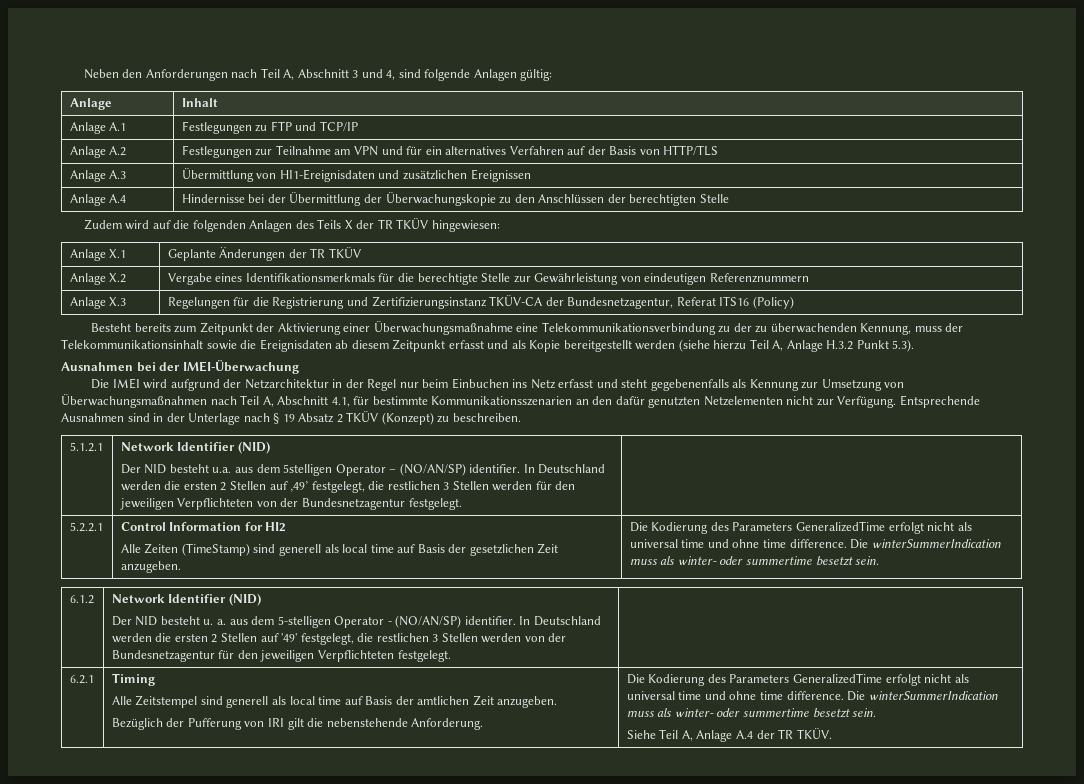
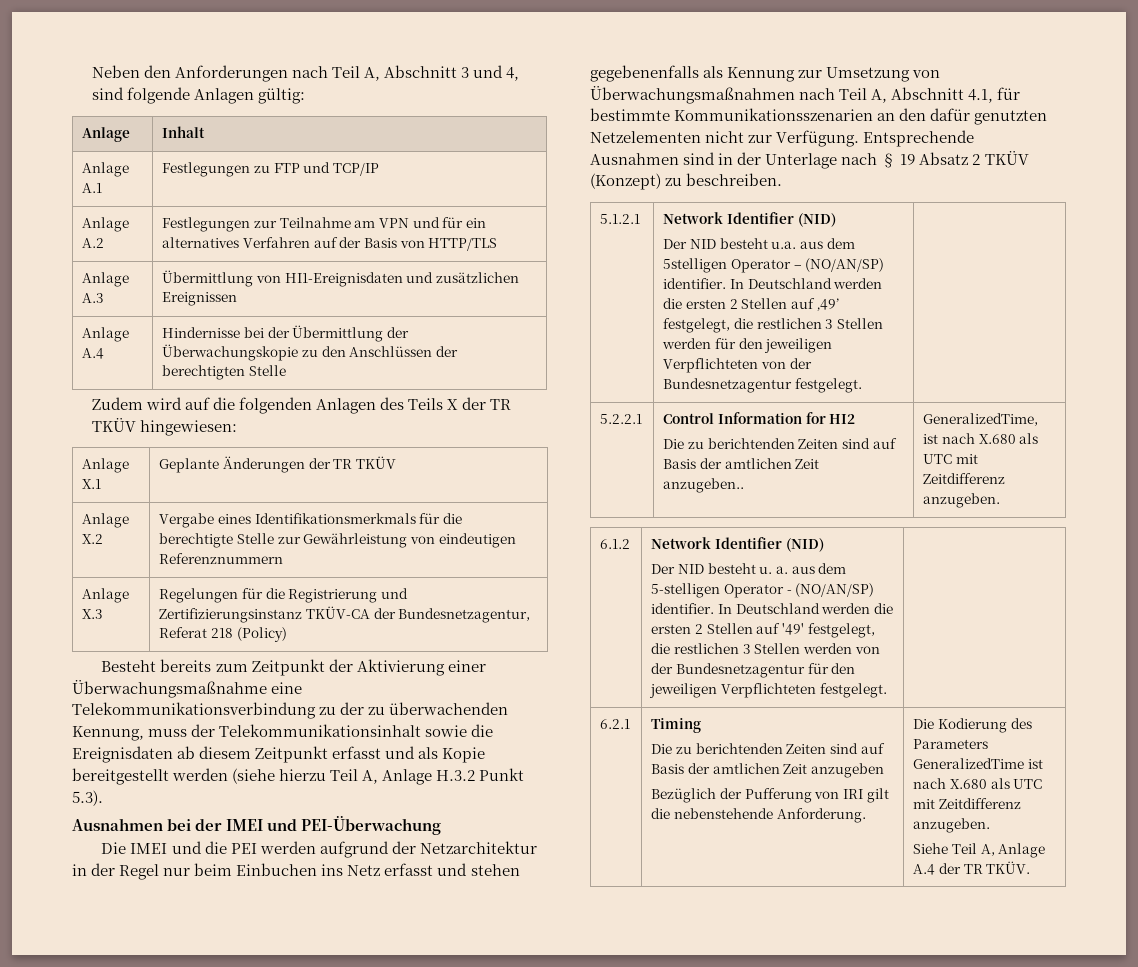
[719,296,750,306] ITS16 -> [210,628,233,638] 218
[182,360,299,374] IMEI-Überwachung -> [226,816,442,835] IMEI und PEI-Überwachung
[143,379,168,389] wird -> [171,841,316,854] und die PEI werden
[621,379,648,388] steht -> [470,864,520,876] stehen
[120,543,559,556] [120,561,181,573] [629,521,972,534] [629,539,1001,549] [629,556,880,566] Alle Zeiten (TimeStamp) sind generell als local time auf Basis der gesetzlichen Zeit anzugeben. | Die Kodierung des Parameters GeneralizedTime erfolgt nicht als universal time und ohne time difference. Die winterSummerIndication muss als winter- oder summertime besetzt sein. -> [663,438,897,449] [663,458,820,469] [663,478,745,493] [923,413,1039,426] [923,433,1039,444] [923,454,978,464] [923,473,1006,484] [923,493,1001,508] Die zu berichtenden Zeiten sind auf Basis der amtlichen Zeit anzugeben.. | GeneralizedTime, ist nach X.680 als UTC mit Zeitdifferenz anzugeben.
[111,695,558,708] Alle Zeitstempel sind generell als local time auf Basis der amtlichen Zeit anzugeben. -> [651,743,885,754] [651,763,884,778] Die zu berichtenden Zeiten sind auf Basis der amtlichen Zeit anzugeben
[885,674,969,686] [626,691,998,701] [626,708,877,718] erfolgt nicht als universal time und ohne time difference. Die winterSummerIndication muss als winter- oder summertime besetzt sein. -> [1027,759,1043,769] [913,778,1043,789] [913,798,1021,809] [913,818,991,833] ist nach X.680 als UTC mit Zeitdifferenz anzugeben.

